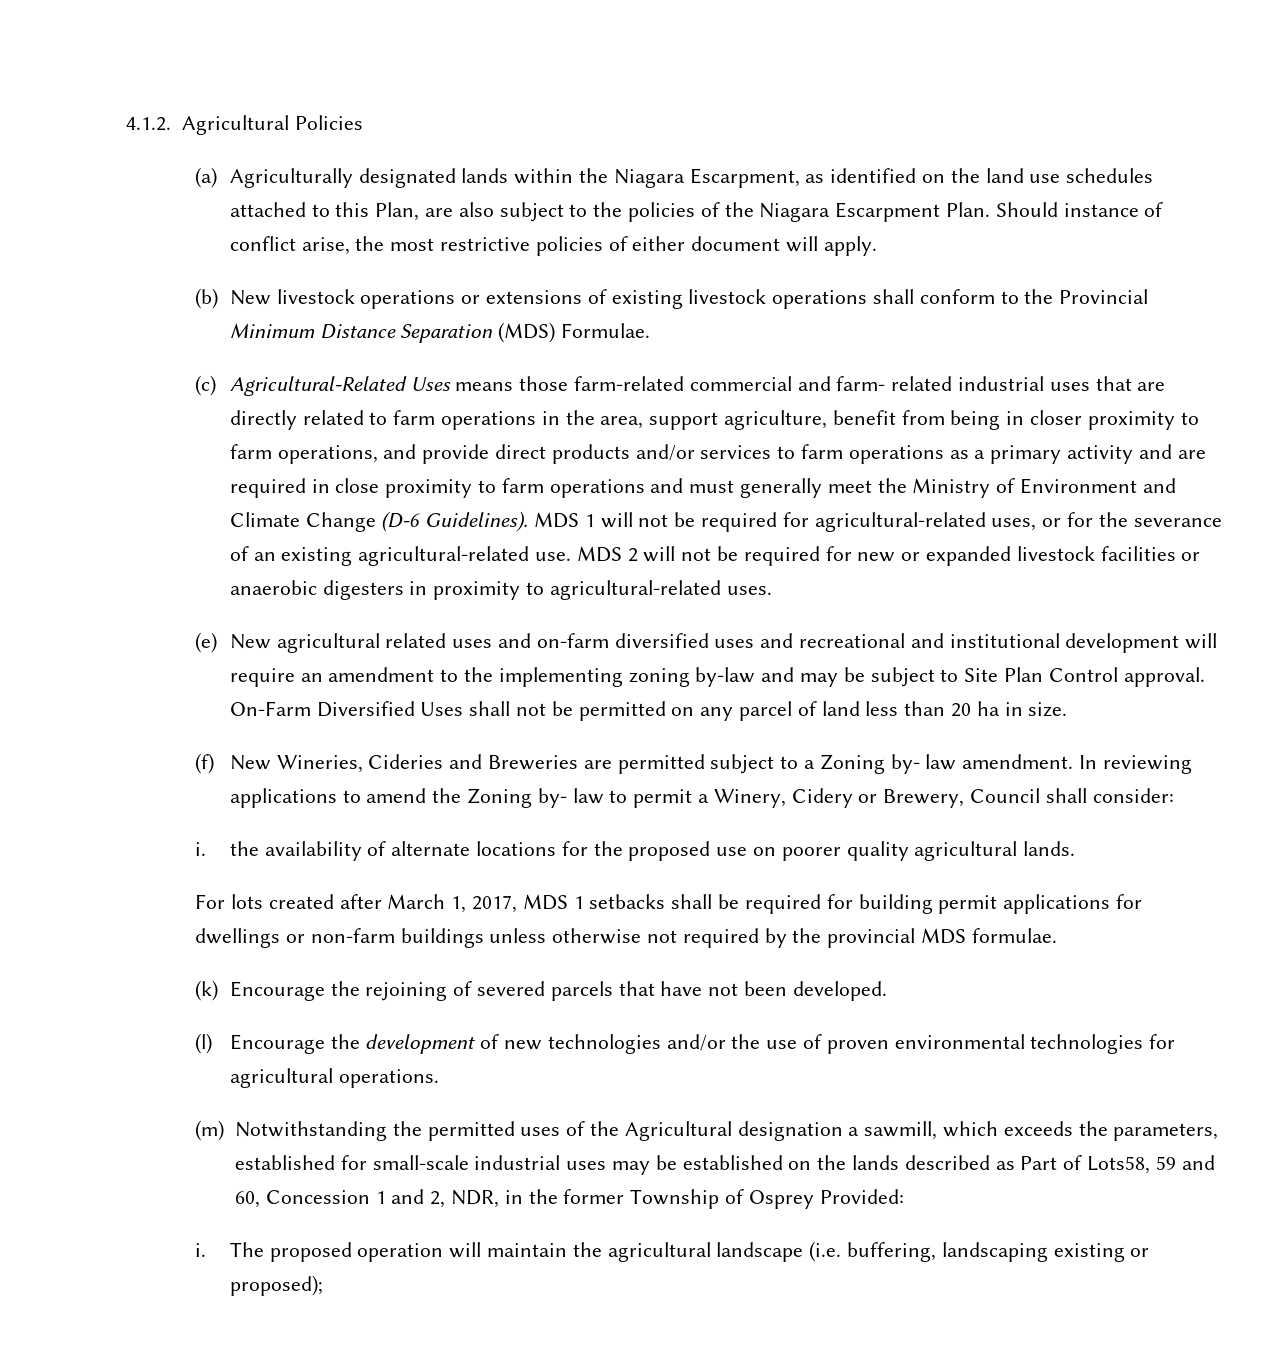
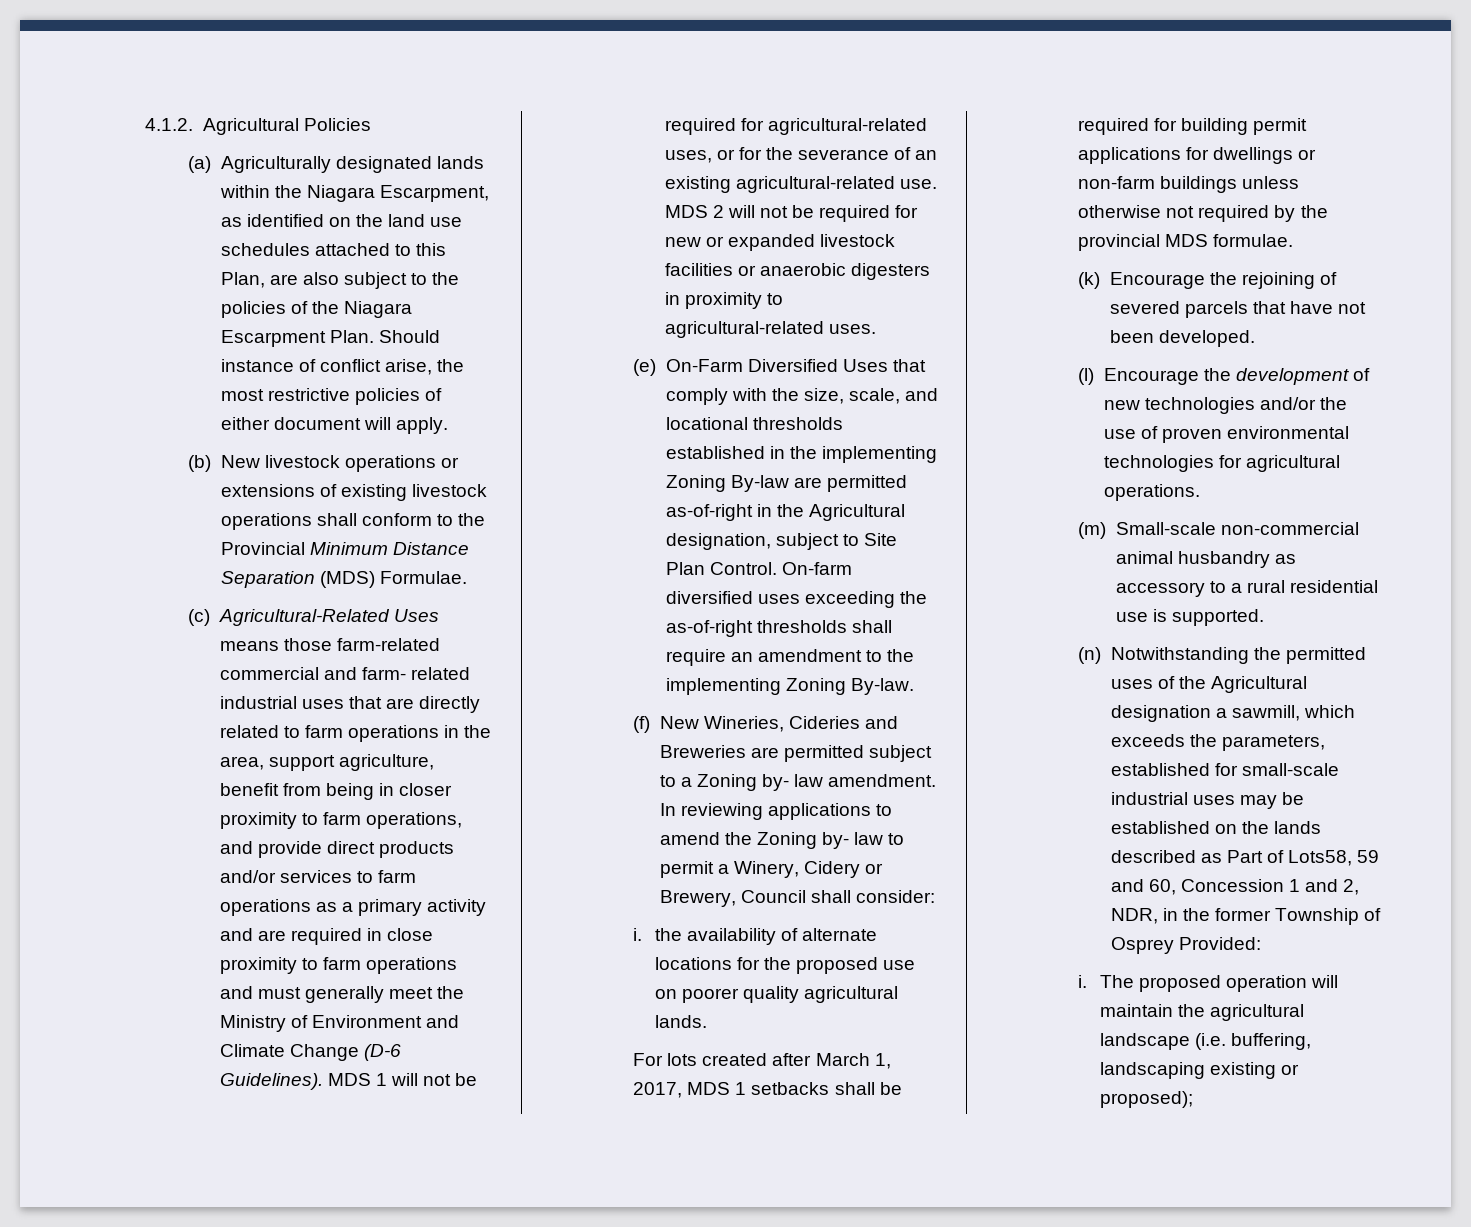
[229,633,1218,653] New agricultural related uses and on-farm diversified uses and recreational and institutional development will -> [665,359,926,372] [665,388,939,405] [665,417,843,430] [665,446,937,463] [665,475,907,492] [665,504,905,521] [665,533,897,550] [665,562,852,575] [665,591,927,608] [665,620,892,637] On-Farm Diversified Uses that comply with the size, scale, and locational thresholds established in the implementing Zoning By-law are permitted as-of-right in the Agricultural designation, subject to Site Plan Control. On-farm diversified uses exceeding the as-of-right thresholds shall
[628,667,1205,687] [229,701,1068,721] zoning by-law and may be subject to Site Plan Control approval. On-Farm Diversified Uses shall not be permitted on any parcel of land less than 20 ha in size. -> [785,678,914,695] Zoning By-law.
(225, 1130) none -> [1115,522,1359,535] [1115,551,1296,568] [1115,580,1379,597] [1115,609,1264,626] [1078,647,1102,664] Small-scale non-commercial animal husbandry as accessory to a rural residential use is supported. // (n)

